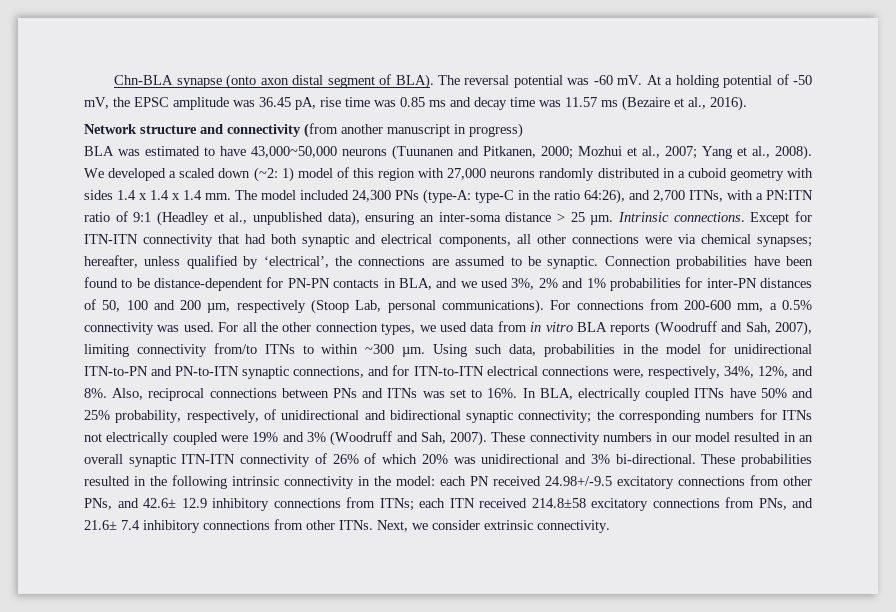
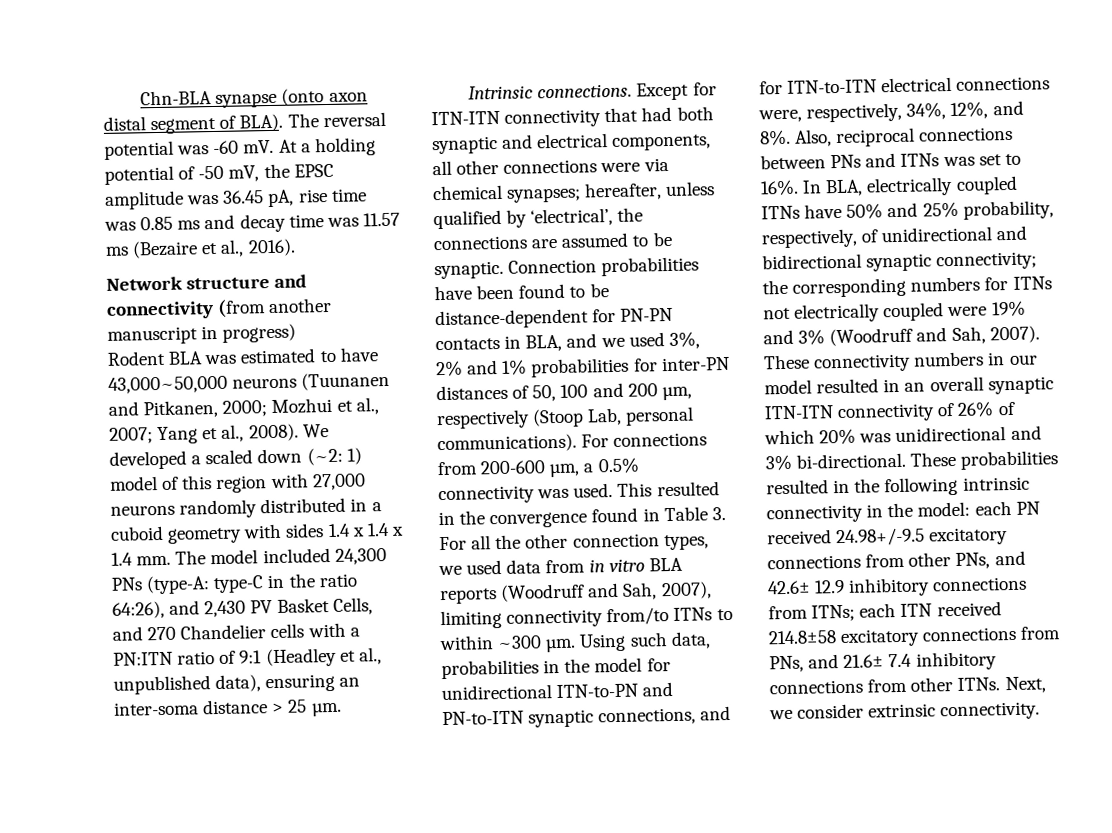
(523, 130) none -> [107,350,166,366] Rodent
[653,190,723,202] 2,700 ITNs, -> [204,597,373,618] [112,623,305,641] 2,430 PV Basket Cells, and 270 Chandelier cells
(614, 220) none -> (342, 709) //
[737,303,764,312] mm, -> [549,463,581,478] µm,
(214, 327) none -> [617,481,720,497] [438,506,726,529] This resulted in the convergence found in Table 3.

